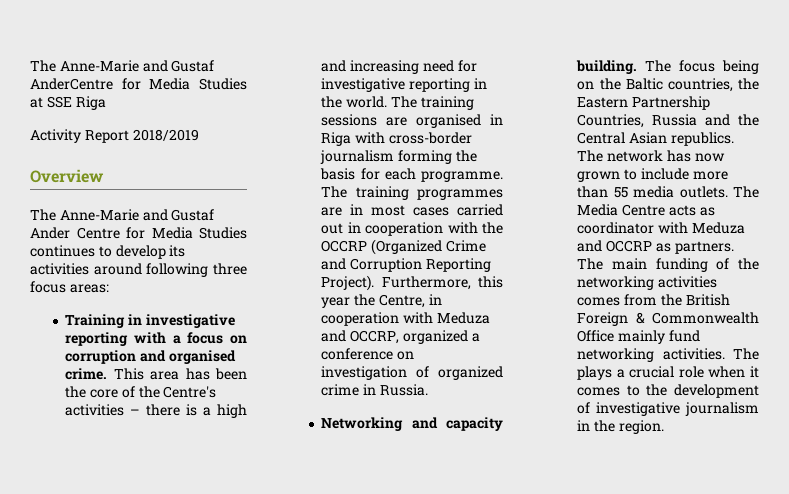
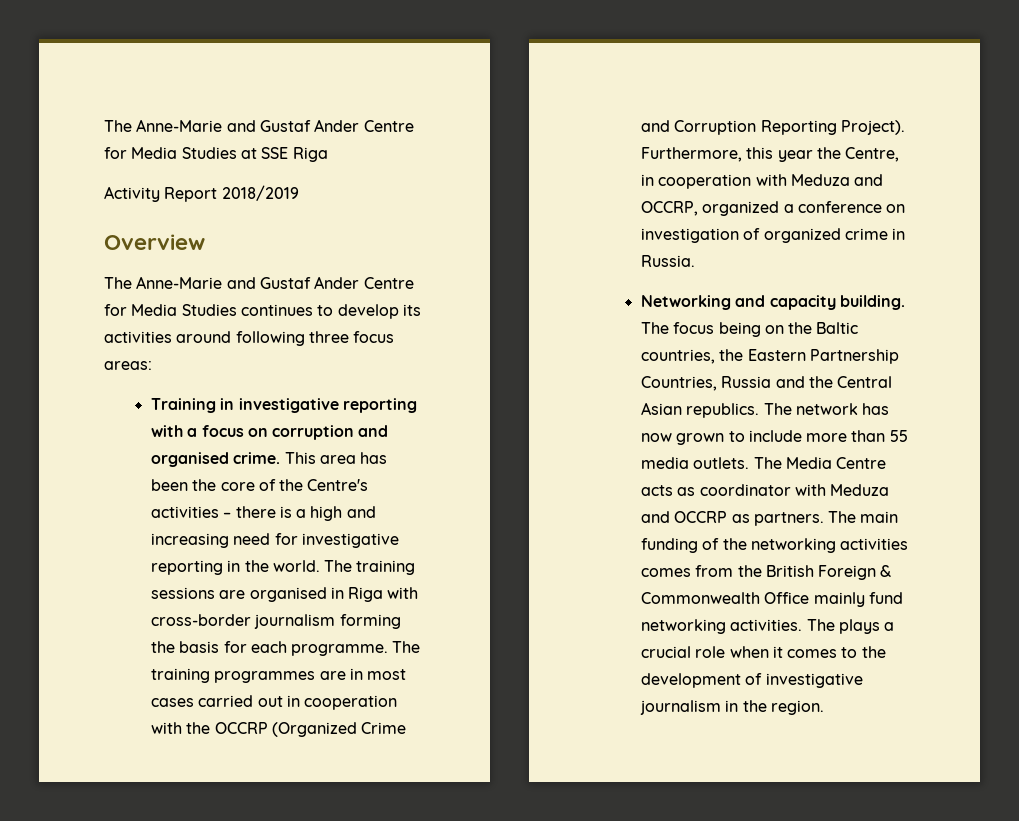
[30,60,215,72] [30,78,113,90] The Anne-Marie and Gustaf AnderCentre -> [104,119,414,132] The Anne-Marie and Gustaf Ander Centre

